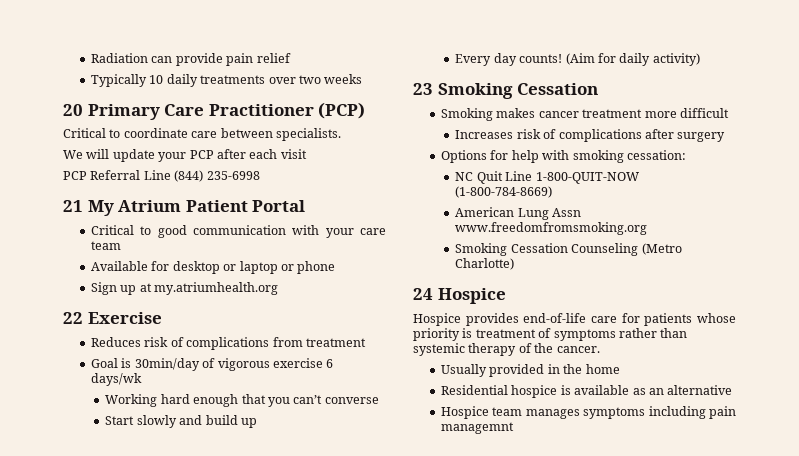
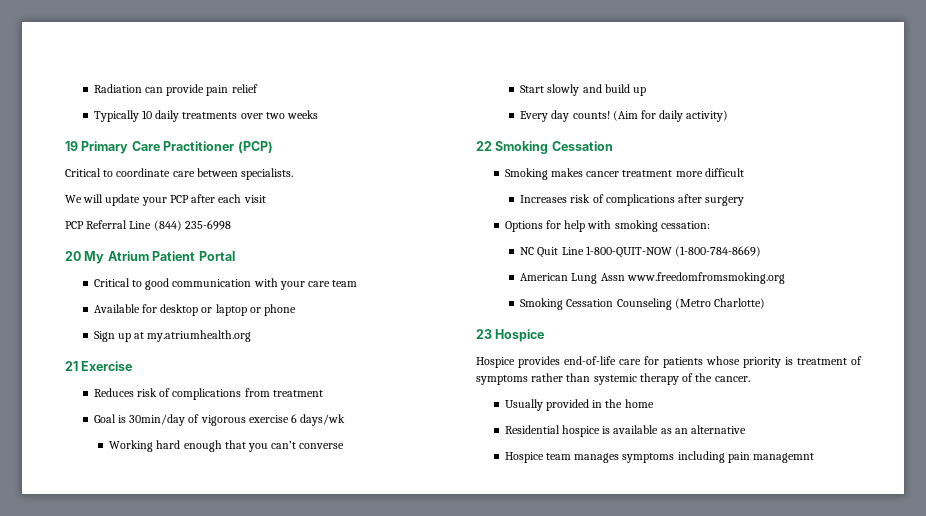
[63,104,83,116] 20 -> [65,141,78,151] 19
[63,200,83,212] 21 -> [65,251,81,261] 20
[63,312,83,324] 22 -> [65,361,78,371] 21
[413,83,433,95] 23 -> [476,141,492,151] 22
[413,288,433,300] 24 -> [476,329,492,339] 23

